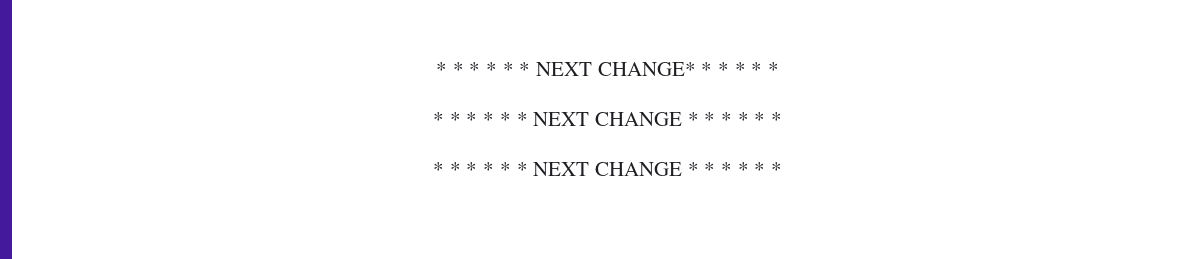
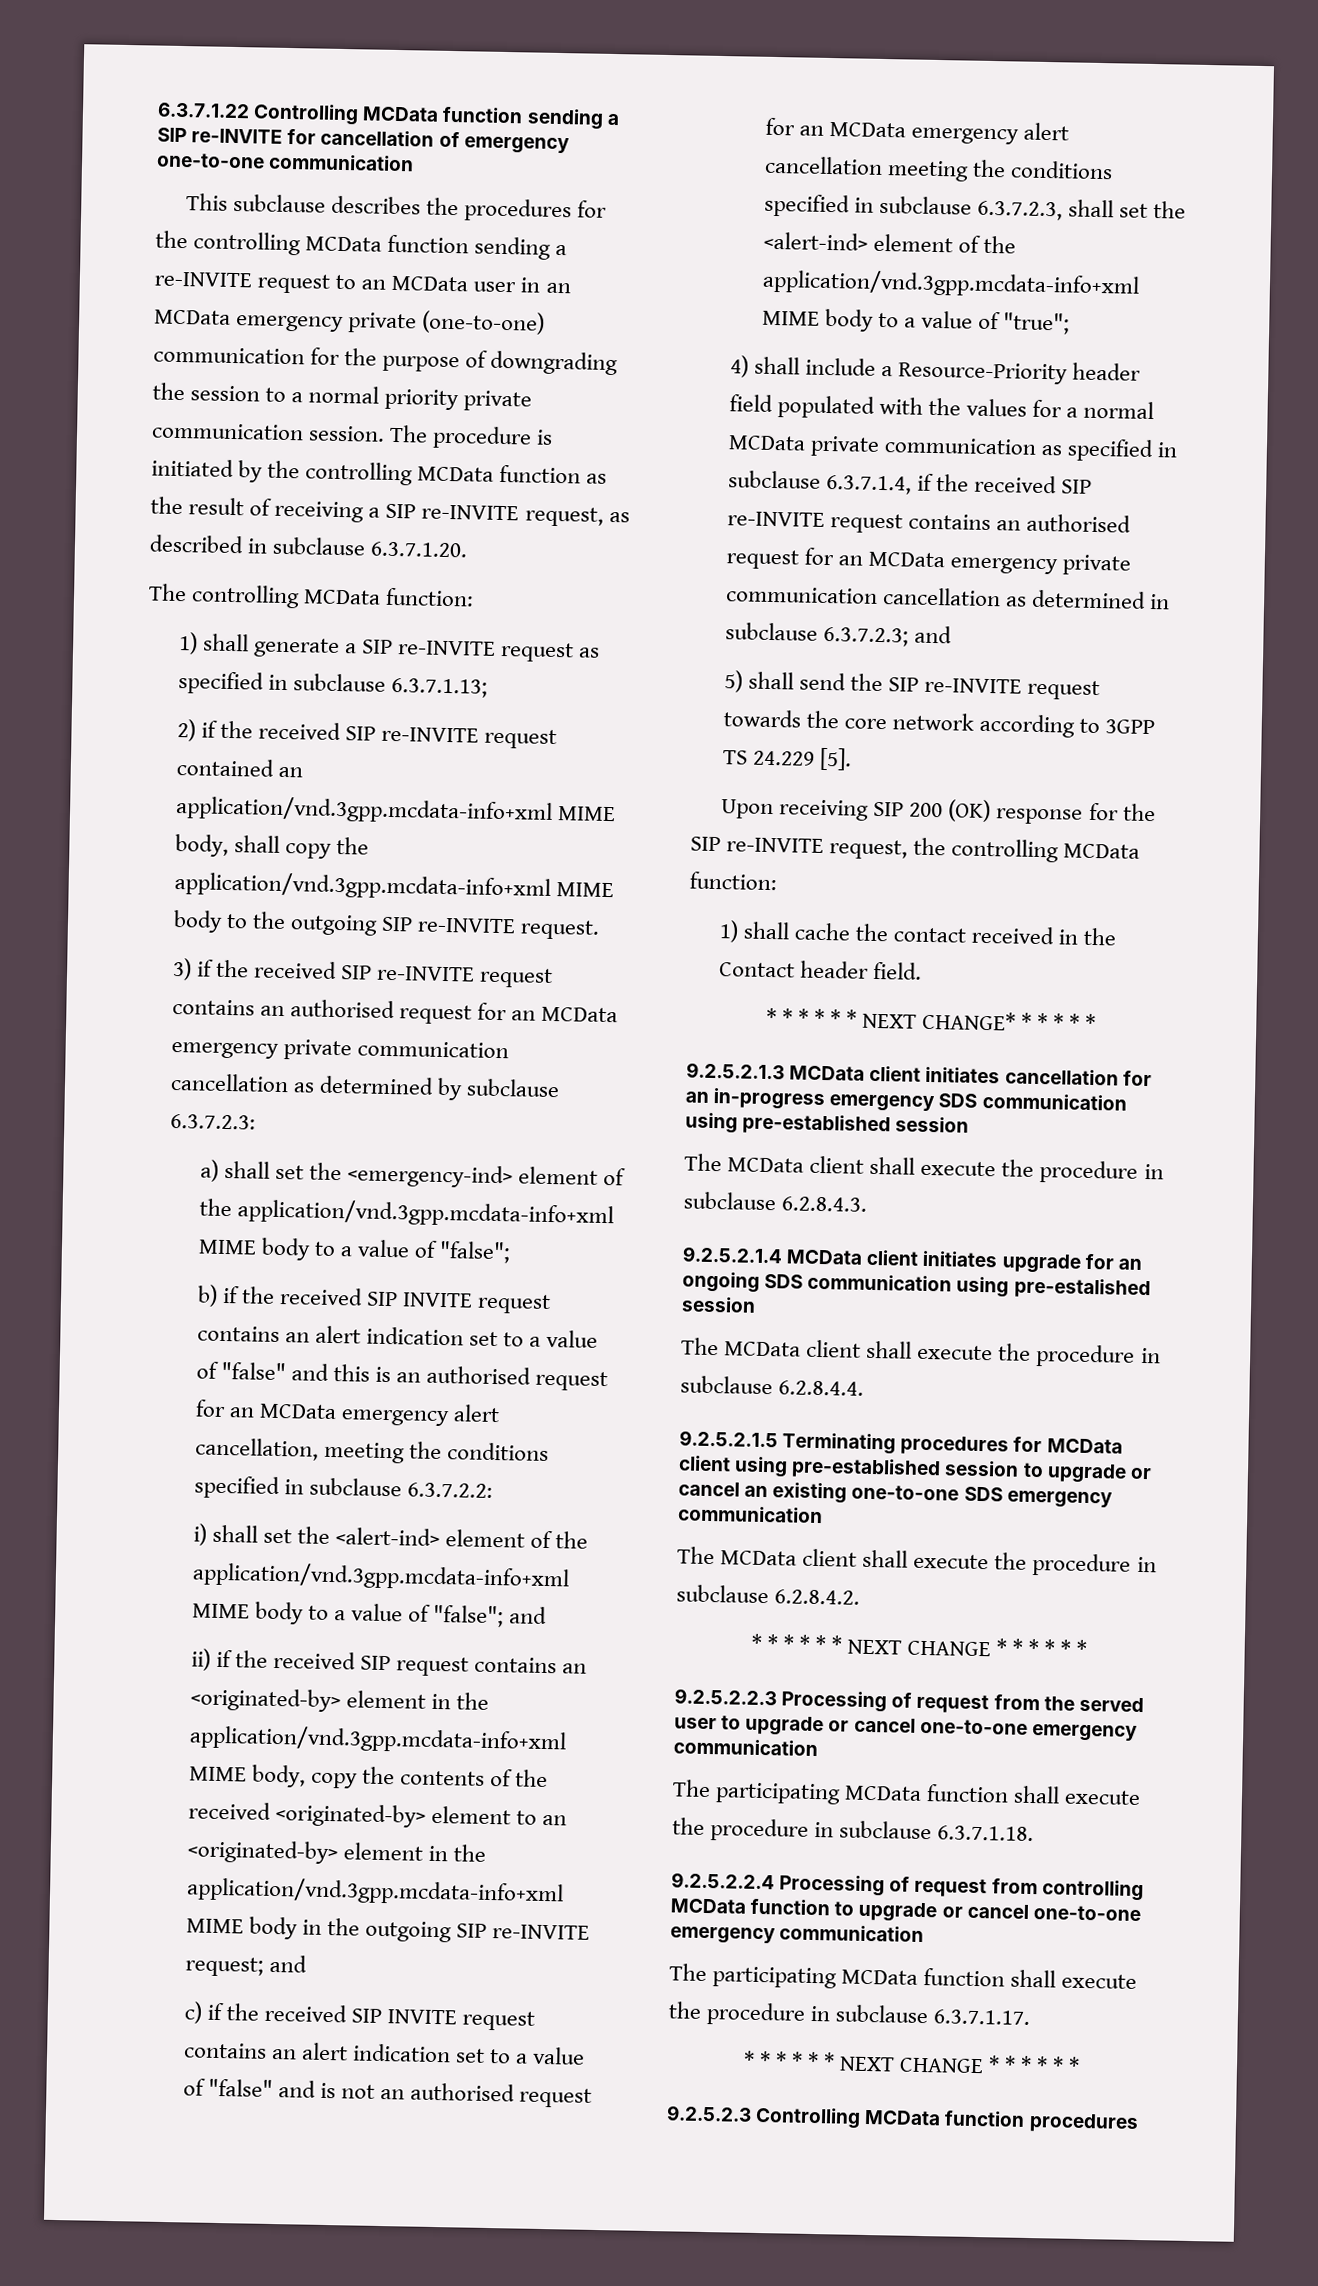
(435, 69) none -> [157,102,620,130] [157,127,570,155] [156,152,415,172] [186,193,608,223] [155,230,568,260] [154,271,571,294] [154,309,546,335] [153,346,619,376] [152,382,533,412] [151,422,554,450] [151,458,608,486] [150,496,630,527] [149,534,469,558] [148,583,475,609] [177,632,601,663] [177,671,489,698] [176,719,558,750] [175,757,304,778] [174,794,617,825] [174,833,370,859] [173,870,615,901] [172,909,601,940] [171,957,554,989] [171,998,619,1025] [170,1039,510,1061] [169,1072,561,1101] [169,1113,256,1130] [199,1159,627,1189] [198,1198,615,1229] [197,1237,512,1264] [196,1284,552,1315] [196,1325,599,1348] [195,1361,609,1392] [194,1399,501,1427] [194,1437,550,1464] [193,1475,494,1500] [192,1523,589,1549] [191,1561,570,1592] [191,1601,548,1628] [190,1648,588,1677] [189,1687,490,1713] [188,1724,567,1755] [188,1764,549,1789] [187,1801,568,1828] [186,1839,487,1865] [185,1876,564,1907] [185,1916,591,1943] [184,1954,308,1977] [183,2001,536,2031] [183,2042,586,2065] [182,2078,593,2108] [764,117,1070,145] [763,155,1114,182] [763,193,1187,221] [762,231,1017,254] [761,268,1140,299] [761,308,1071,335] [729,355,1142,385] [728,394,1155,420] [727,435,1179,463] [727,470,1093,495] [726,511,1132,534] [725,547,1132,576] [725,586,1171,610] [724,622,953,647] [723,670,1101,701] [722,709,1156,738] [722,747,853,771] [721,799,1156,825] [690,836,1141,863] [689,871,778,891] [718,920,1118,946] [718,960,923,980] 6.3.7.1.22 Controlling MCData function sending a SIP re-INVITE for cancellation of emergency one-to-one communication // This subclause describes the procedures for the controlling MCData function sending a re-INVITE request to an MCData user in an MCData emergency private (one-to-one) communication for the purpose of downgrading the session to a normal priority private communication session. The procedure is initiated by the controlling MCData function as the result of receiving a SIP re-INVITE request, as described in subclause 6.3.7.1.20. // The controlling MCData function: // 1) shall generate a SIP re-INVITE request as specified in subclause 6.3.7.1.13; // 2) if the received SIP re-INVITE request contained an application/vnd.3gpp.mcdata-info+xml MIME body, shall copy the application/vnd.3gpp.mcdata-info+xml MIME body to the outgoing SIP re-INVITE request. // 3) if the received SIP re-INVITE request contains an authorised request for an MCData emergency private communication cancellation as determined by subclause 6.3.7.2.3: // a) shall set the <emergency-ind> element of the application/vnd.3gpp.mcdata-info+xml MIME body to a value of "false"; // b) if the received SIP INVITE request contains an alert indication set to a value of "false" and this is an authorised request for an MCData emergency alert cancellation, meeting the conditions specified in subclause 6.3.7.2.2: // i) shall set the <alert-ind> element of the application/vnd.3gpp.mcdata-info+xml MIME body to a value of "false"; and // ii) if the received SIP request contains an <originated-by> element in the application/vnd.3gpp.mcdata-info+xml MIME body, copy the contents of the received <originated-by> element to an <originated-by> element in the application/vnd.3gpp.mcdata-info+xml MIME body in the outgoing SIP re-INVITE request; and // c) if the received SIP INVITE request contains an alert indication set to a value of "false" and is not an authorised request for an MCData emergency alert cancellation meeting the conditions specified in subclause 6.3.7.2.3, shall set the <alert-ind> element of the application/vnd.3gpp.mcdata-info+xml MIME body to a value of "true"; // 4) shall include a Resource-Priority header field populated with the values for a normal MCData private communication as specified in subclause 6.3.7.1.4, if the received SIP re-INVITE request contains an authorised request for an MCData emergency private communication cancellation as determined in subclause 6.3.7.2.3; and // 5) shall send the SIP re-INVITE request towards the core network according to 3GPP TS 24.229 [5]. // Upon receiving SIP 200 (OK) response for the SIP re-INVITE request, the controlling MCData function: // 1) shall cache the contact received in the Contact header field. //
(780, 69) none -> [686,1062,1152,1087] [685,1088,1127,1113] [685,1112,970,1136] [684,1153,1164,1184] [683,1191,869,1212] [682,1246,1142,1274] [682,1271,1151,1300] [681,1296,756,1313] [681,1337,1161,1368] [680,1375,865,1396] [679,1430,1123,1456] [678,1455,1152,1484] [678,1481,1113,1509] [678,1505,823,1524] [677,1546,1157,1577] [676,1584,861,1605] // 9.2.5.2.1.3 MCData client initiates cancellation for an in-progress emergency SDS communication using pre-established session // The MCData client shall execute the procedure in subclause 6.2.8.4.3. // 9.2.5.2.1.4 MCData client initiates upgrade for an ongoing SDS communication using pre-estalished session // The MCData client shall execute the procedure in subclause 6.2.8.4.4. // 9.2.5.2.1.5 Terminating procedures for MCData client using pre-established session to upgrade or cancel an existing one-to-one SDS emergency communication // The MCData client shall execute the procedure in subclause 6.2.8.4.2.
(782, 119) none -> [674,1688,1144,1714] [674,1715,1138,1742] [673,1738,818,1757] [672,1779,1142,1806] [672,1817,1035,1842] [671,1872,1144,1902] [670,1898,1141,1923] [670,1924,925,1945] [669,1963,1138,1989] [668,2001,1032,2026] // 9.2.5.2.2.3 Processing of request from the served user to upgrade or cancel one-to-one emergency communication // The participating MCData function shall execute the procedure in subclause 6.3.7.1.18. // 9.2.5.2.2.4 Processing of request from controlling MCData function to upgrade or cancel one-to-one emergency communication // The participating MCData function shall execute the procedure in subclause 6.3.7.1.17.
(782, 169) none -> [666,2105,1139,2134] // 9.2.5.2.3 Controlling MCData function procedures

